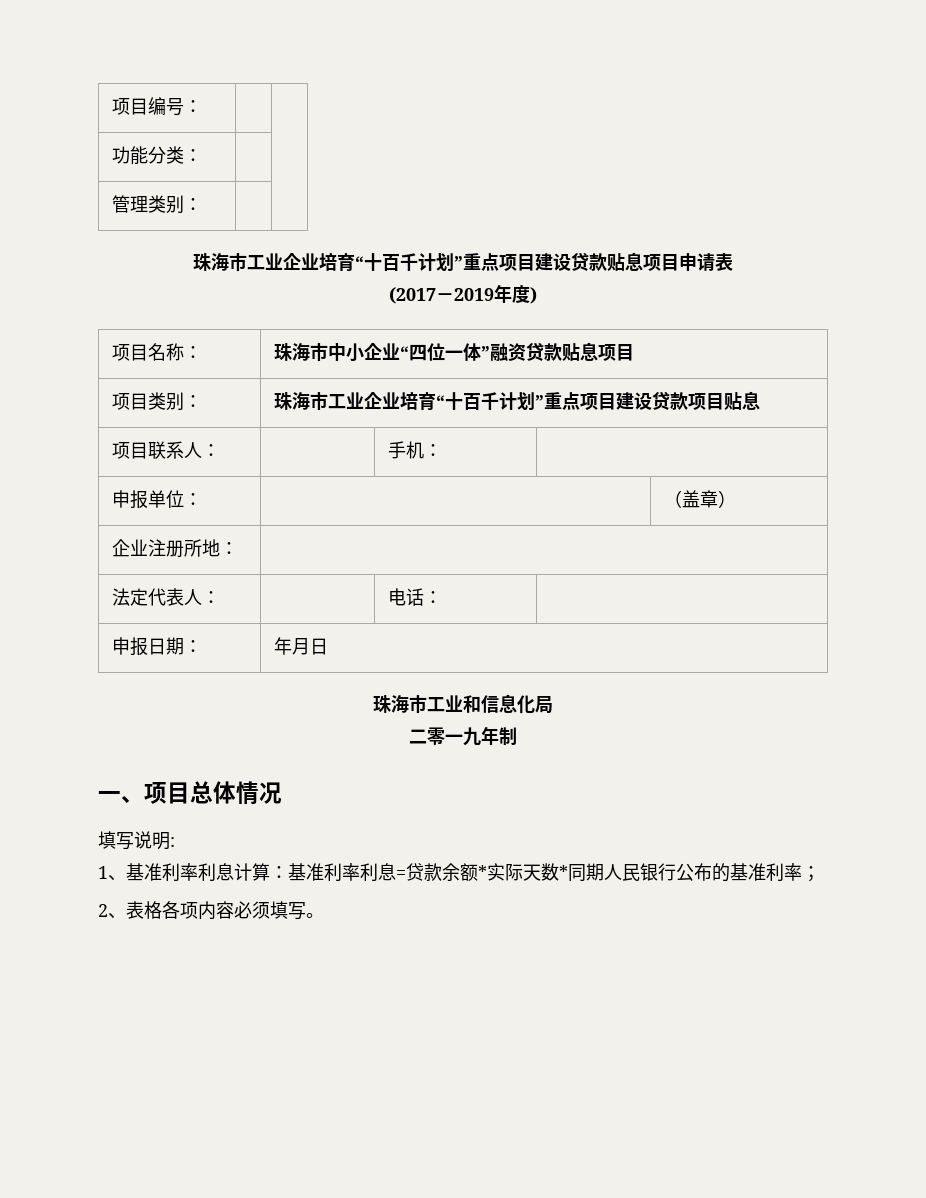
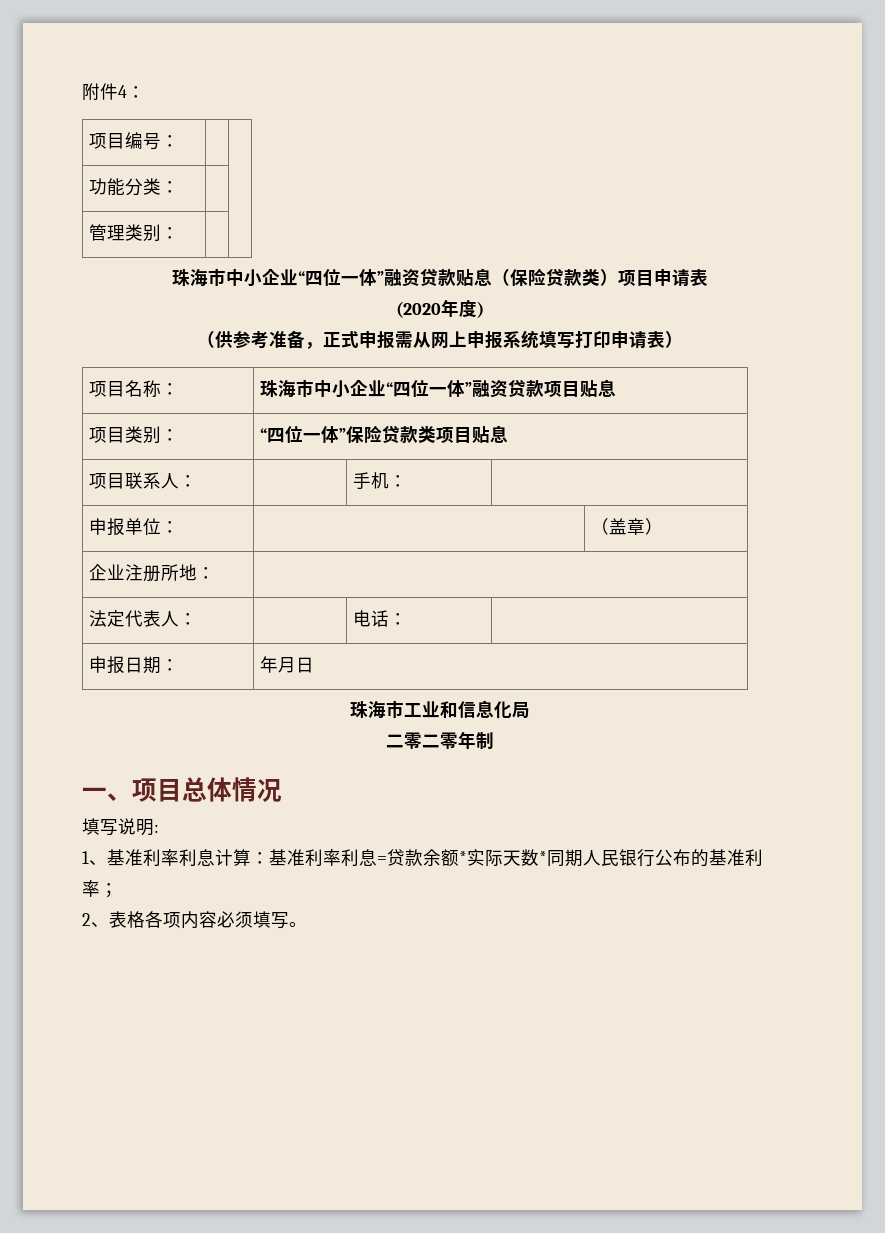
(111, 106) none -> [82,83,145,101] 附件4： //
[247,252,643,271] 工业企业培育“十百千计划”重点项目建设贷款贴息 -> [225,268,618,287] 中小企业“四位一体”融资贷款贴息（保险贷款类）
[389,287,494,304] (2017－2019 -> [395,301,441,318] (2020
(537, 295) none -> [196,330,683,349] // （供参考准备，正式申报需从网上申报系统填写打印申请表）
[561,342,634,361] 贴息项目 -> [544,379,617,397] 项目贴息
[273,391,688,411] 珠海市工业企业培育“十百千计划”重点项目建设贷款 -> [260,425,437,444] “四位一体”保险贷款类
[445,727,481,746] 一九 -> [421,732,458,749] 二零

